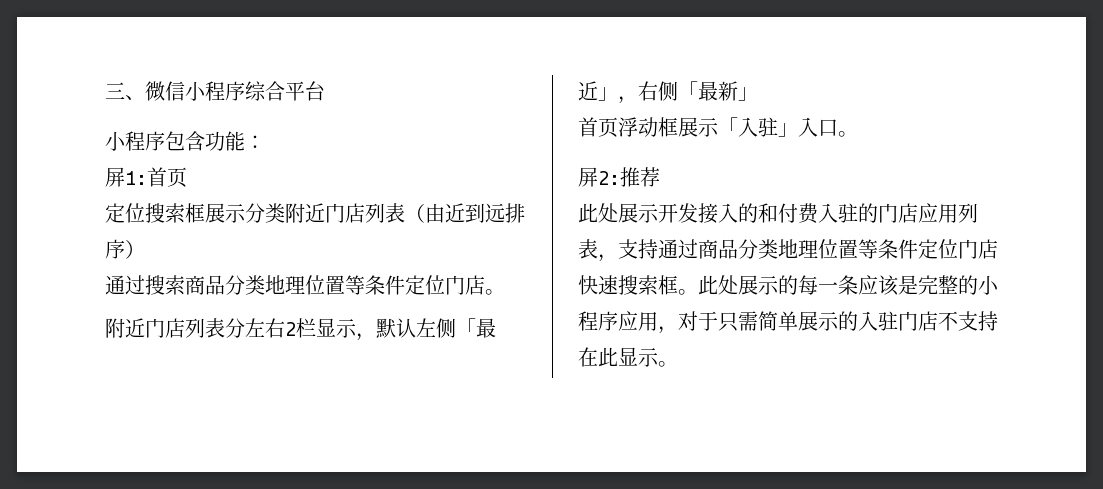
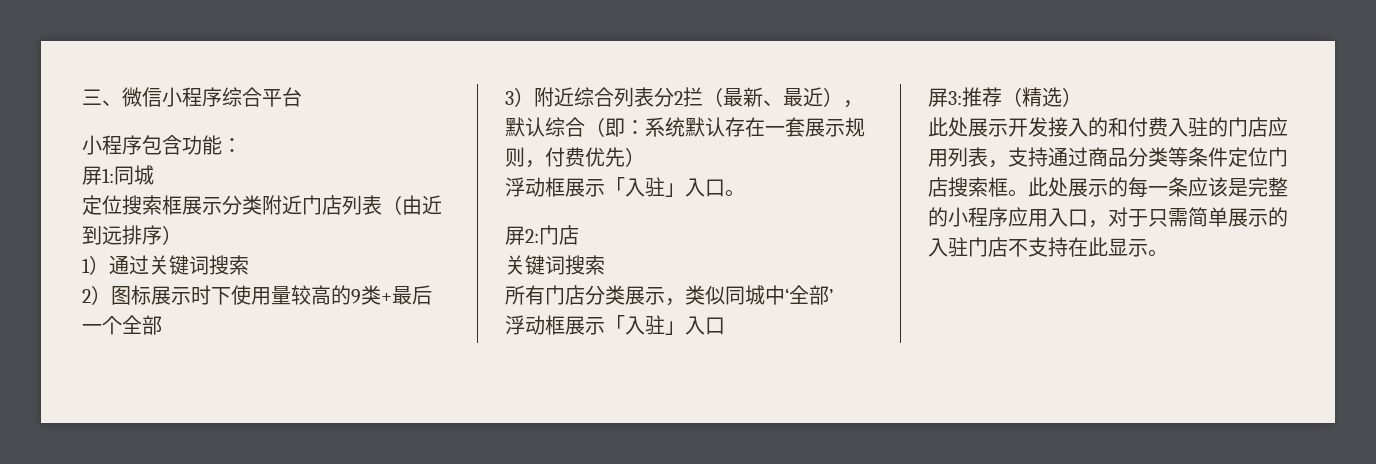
[147,167,187,187] 首页 -> [114,165,154,185] 同城
[105,275,505,295] [105,318,496,341] [578,81,758,104] [578,117,618,137] 通过搜索商品分类地理位置等条件定位门店。 // 附近门店列表分左右2栏显示，默认左侧「最近」，右侧「最新」 // 首页 -> [82,255,249,275] [82,285,432,305] [82,315,162,335] [505,87,863,108] [505,117,865,137] [505,147,645,168] 1）通过关键词搜索 // 2）图标展示时下使用量较高的9类+最后一个全部 // 3）附近综合列表分2拦（最新、最近），默认综合（即：系统默认存在一套展示规则，付费优先） //
(620, 178) none -> [539,225,579,245] [505,255,605,275] [505,285,833,306] [505,315,725,335] [928,88,962,107] 门店 // 关键词搜索 // 所有门店分类展示，类似同城中‘全部’ // 浮动框展示「入驻」入口 // 屏3:
(660, 177) none -> [1002,87,1082,107] （精选）
[778,239,998,259] [578,275,618,295] 地理位置等条件定位门店快速 -> [1168,147,1288,167] [928,177,948,197] 等条件定位门店
(658, 321) none -> [1048,208,1088,227] 入口

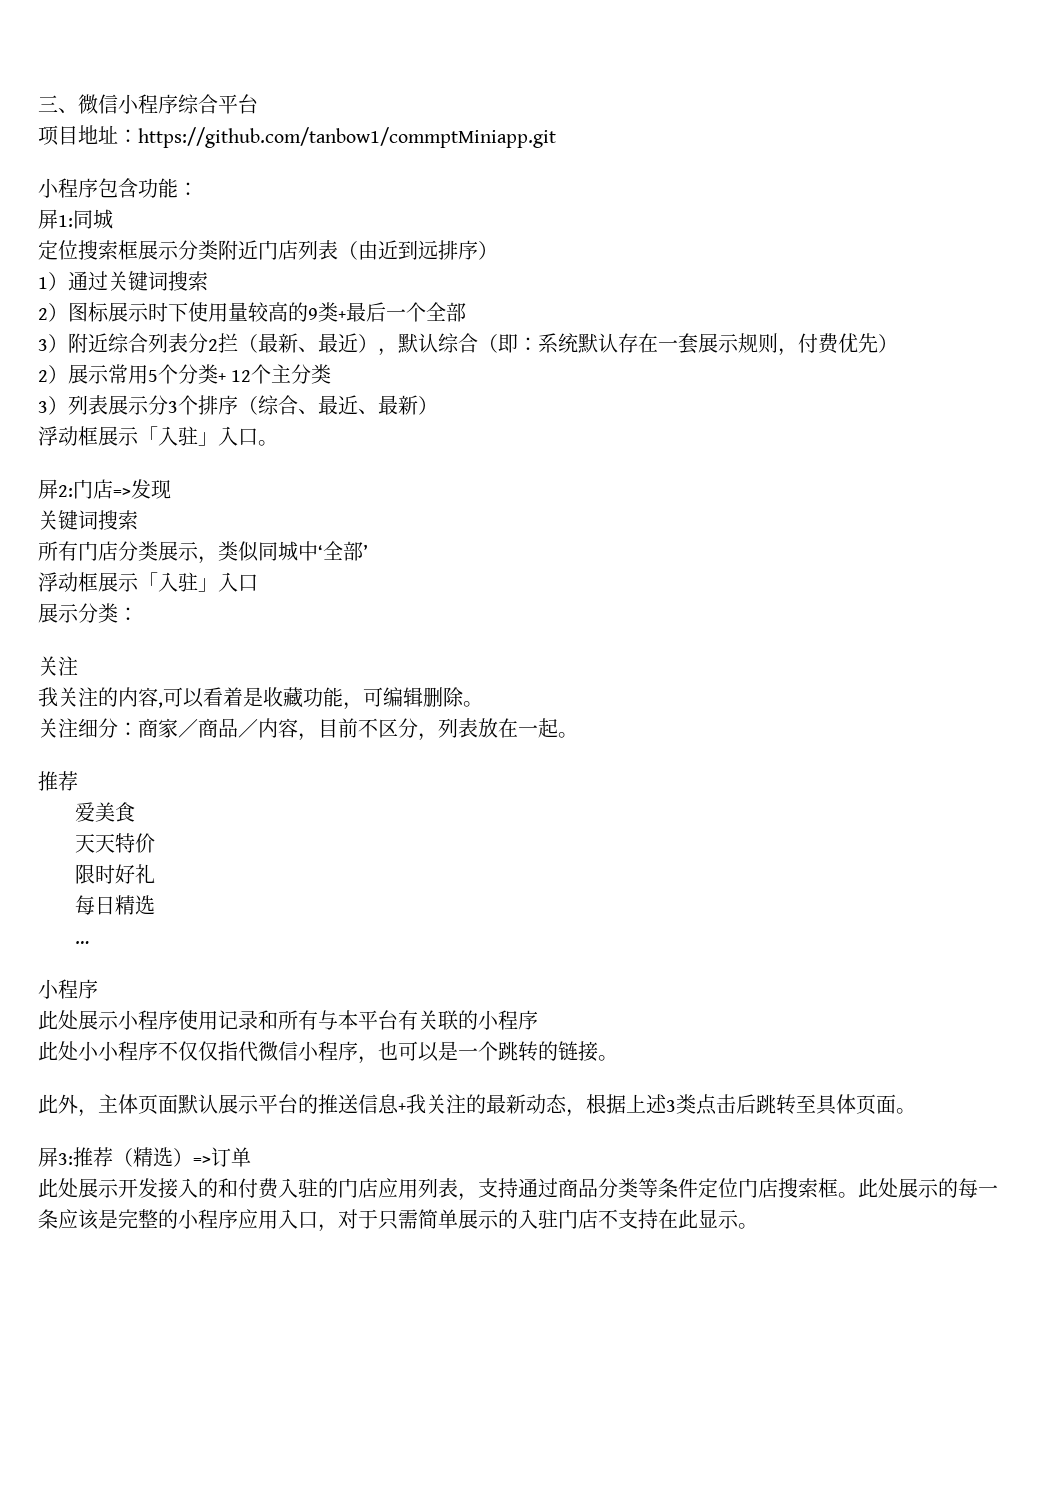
(302, 97) none -> [38,125,556,148] // 项目地址：https://github.com/tanbow1/commptMiniapp.git
(645, 157) none -> [38,364,332,384] [38,395,438,415] // 2）展示常用5个分类+ 12个主分类 // 3）列表展示分3个排序（综合、最近、最新）
(579, 235) none -> [113,479,171,499] =>发现
(725, 326) none -> [38,603,138,623] [38,656,78,676] [38,687,483,710] [38,718,578,741] [38,771,78,791] [75,802,136,822] [75,833,156,853] [75,864,156,884] [75,895,156,915] [75,941,90,944] [38,979,98,999] [38,1010,538,1030] [38,1041,618,1064] [38,1094,916,1117] // 展示分类： // 关注 // 我关注的内容,可以看着是收藏功能，可编辑删除。 // 关注细分：商家／商品／内容，目前不区分，列表放在一起。 // 推荐 // 爱美食 // 天天特价 // 限时好礼 // 每日精选 // … // 小程序 // 此处展示小程序使用记录和所有与本平台有关联的小程序 // 此处小小程序不仅仅指代微信小程序，也可以是一个跳转的链接。 // 此外，主体页面默认展示平台的推送信息+我关注的最新动态，根据上述3类点击后跳转至具体页面。
(1082, 97) none -> [193,1147,251,1167] =>订单

